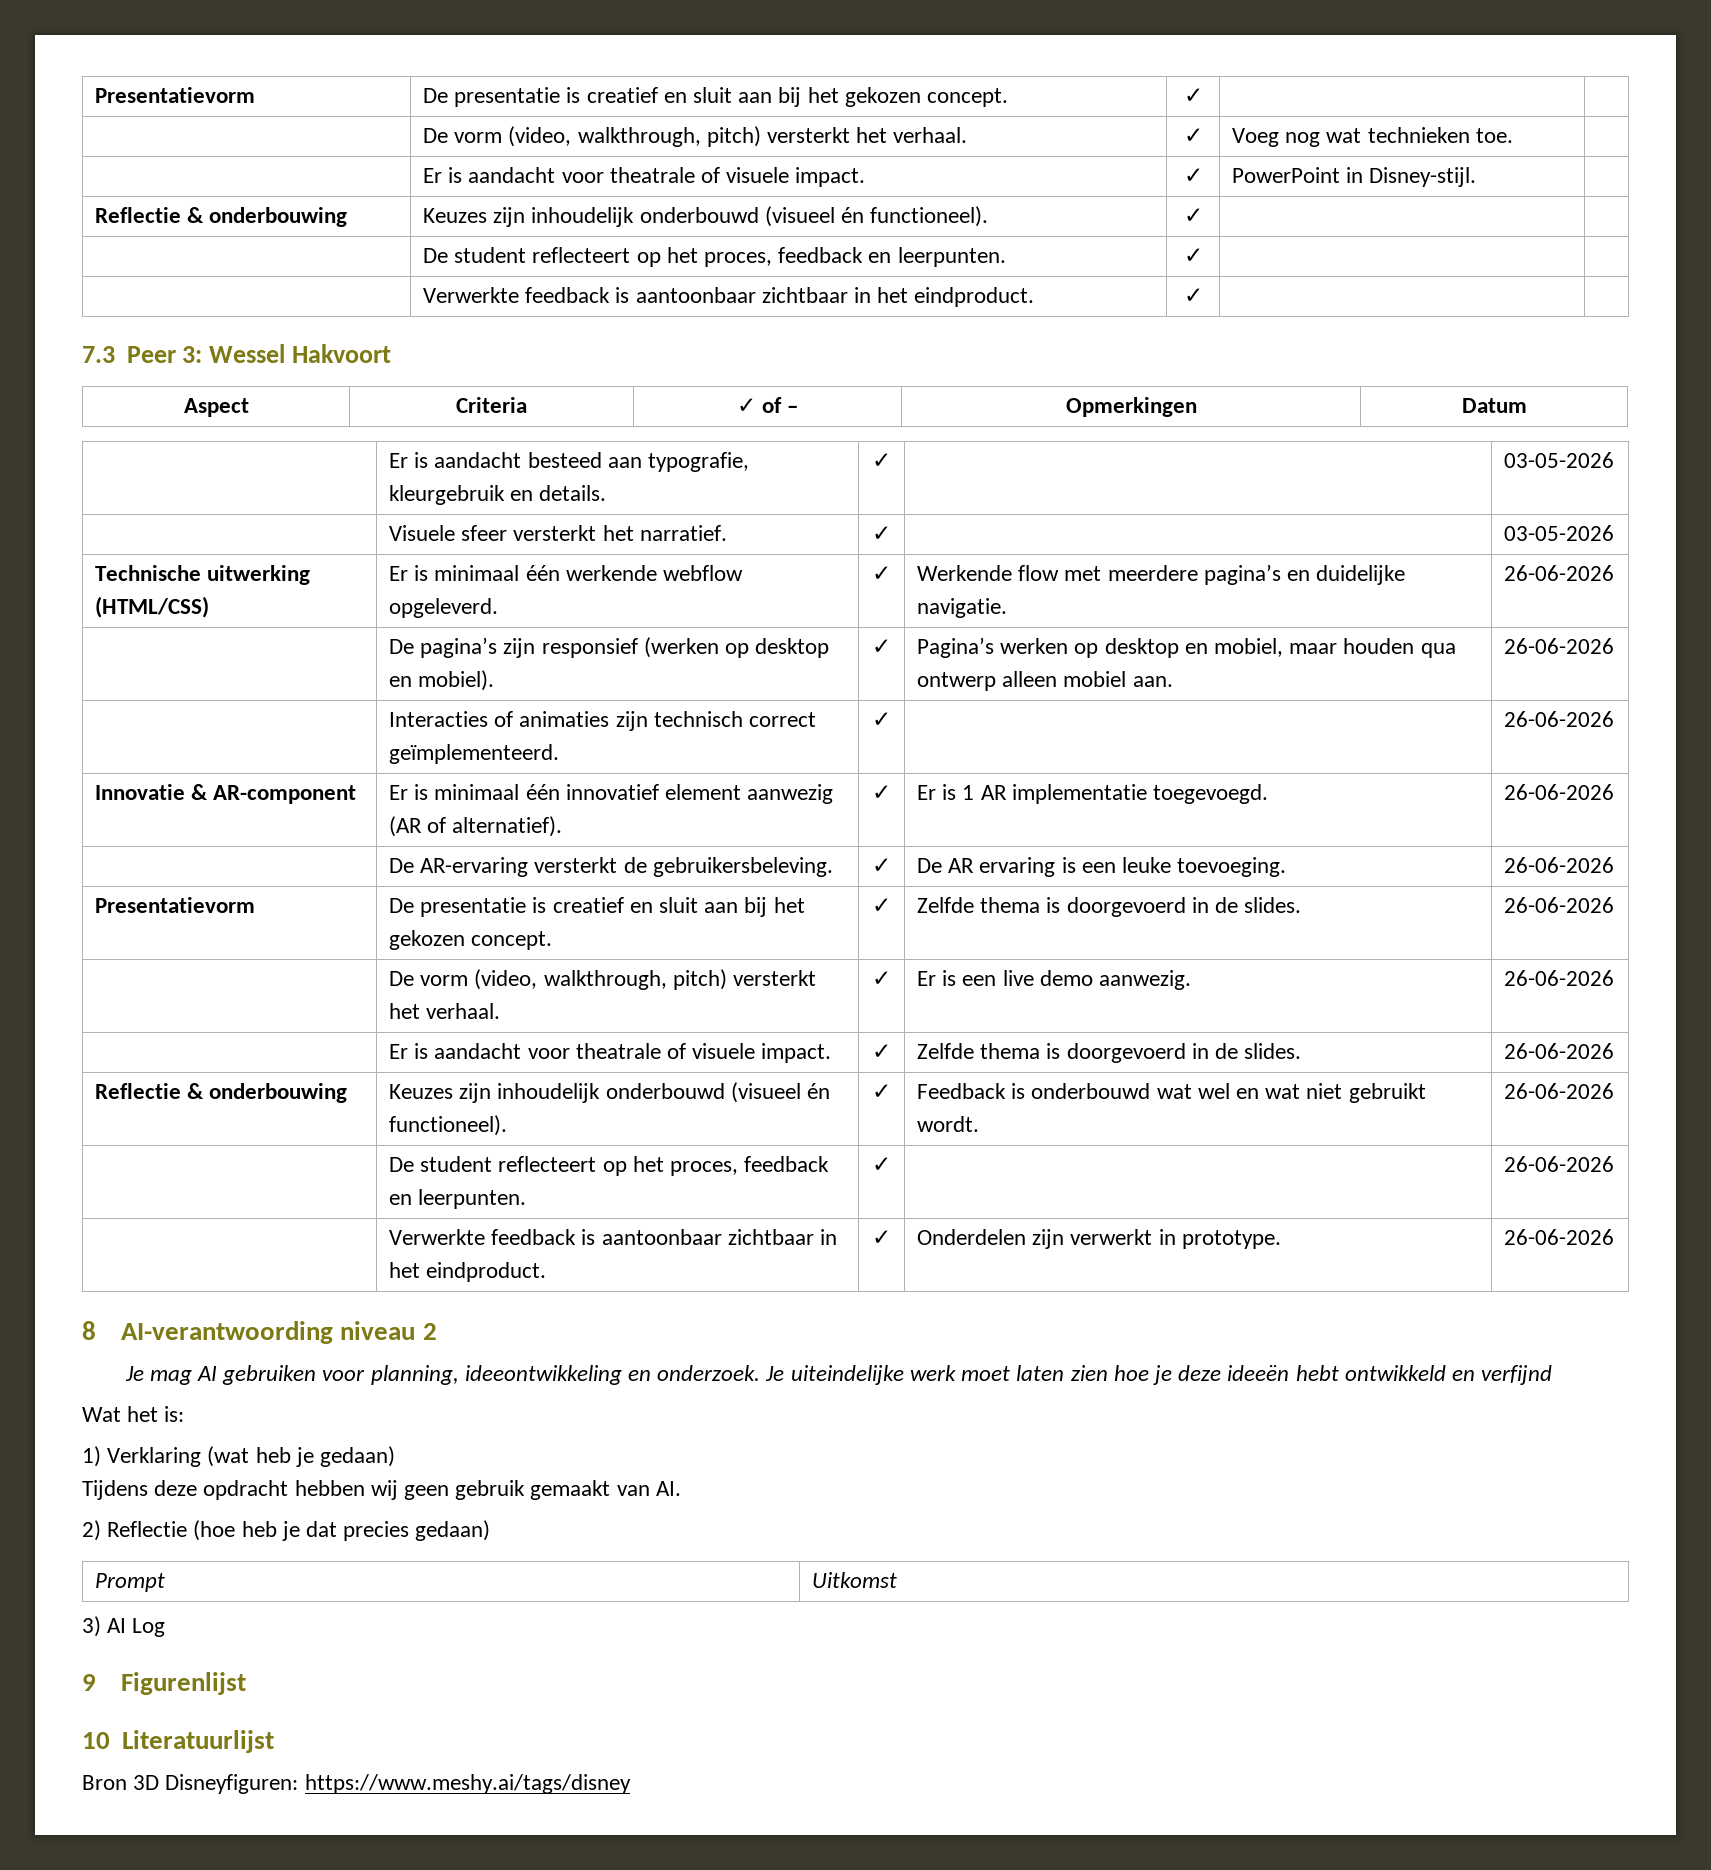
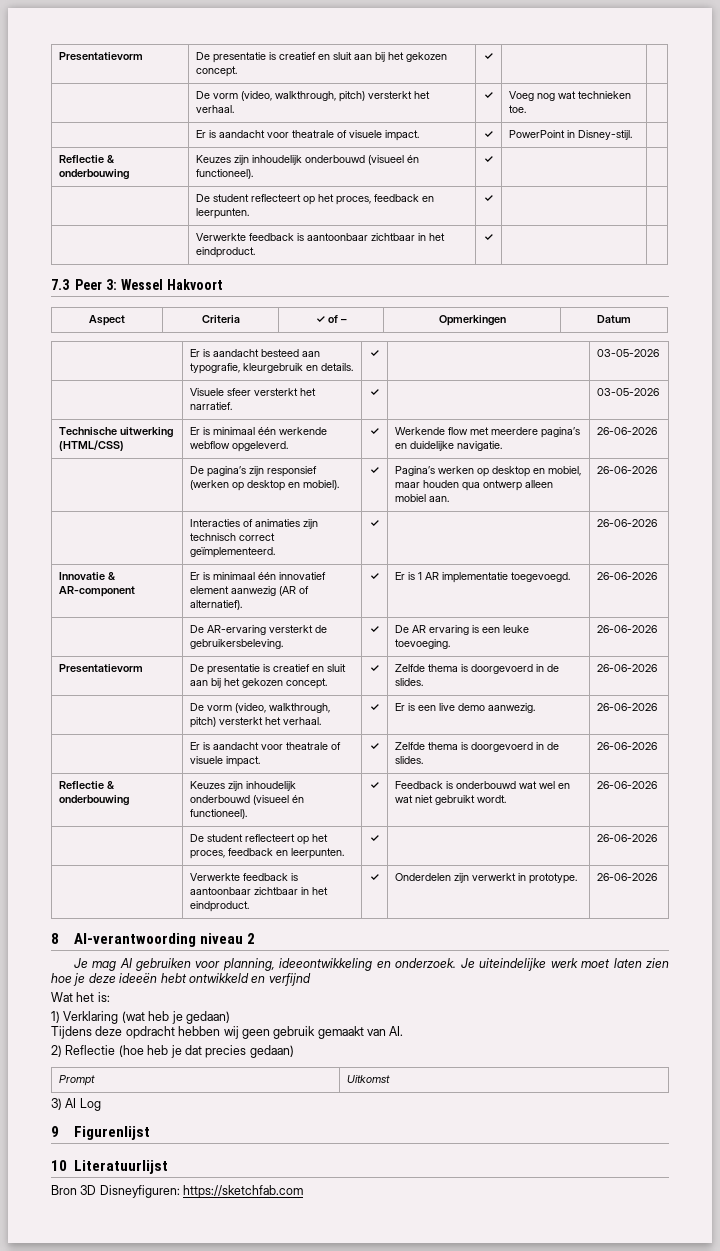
[304,1774,631,1794] https://www.meshy.ai/tags/disney -> [183,1185,304,1198] https://sketchfab.com

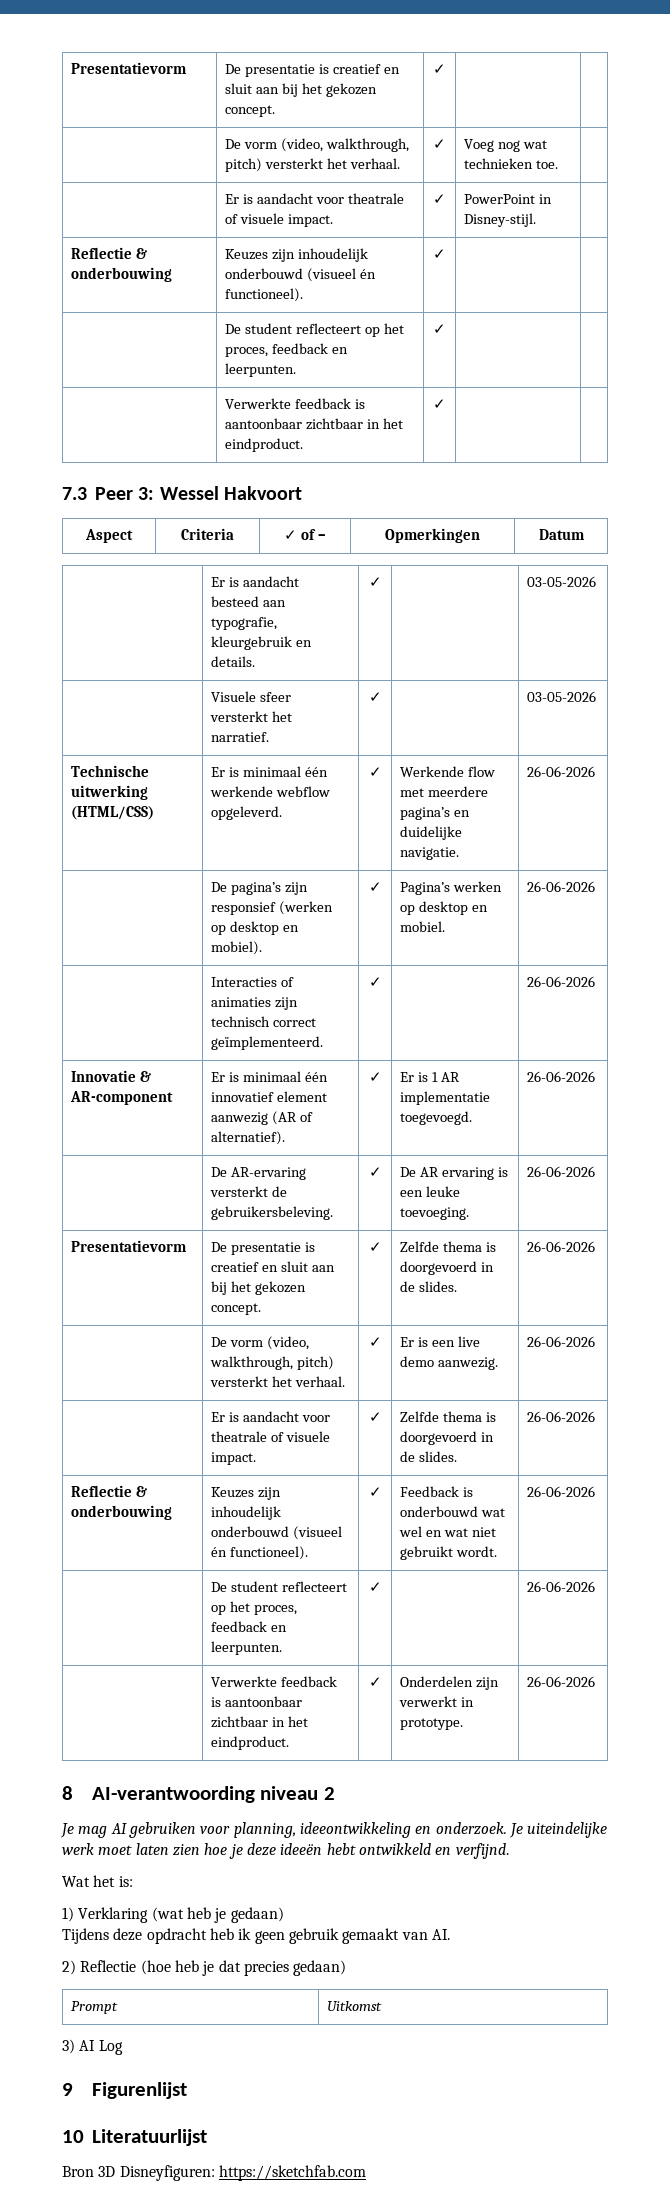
[547,466,581,476] [394,480,553,491] [394,494,449,502] mobiel, maar houden qua ontwerp alleen mobiel aan. -> [400,921,446,932] mobiel.
[268,973,311,986] verfijnd -> [455,1843,509,1859] verfijnd.
[178,1026,239,1039] hebben wij -> [209,1928,252,1940] heb ik

